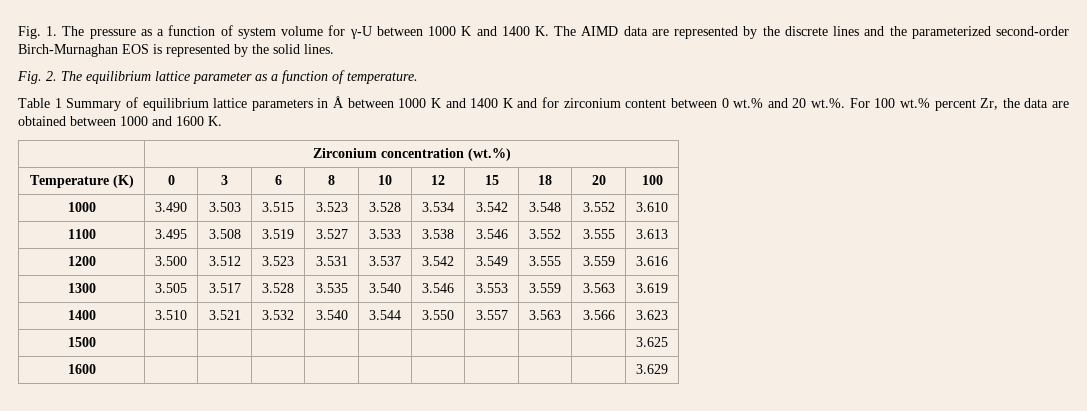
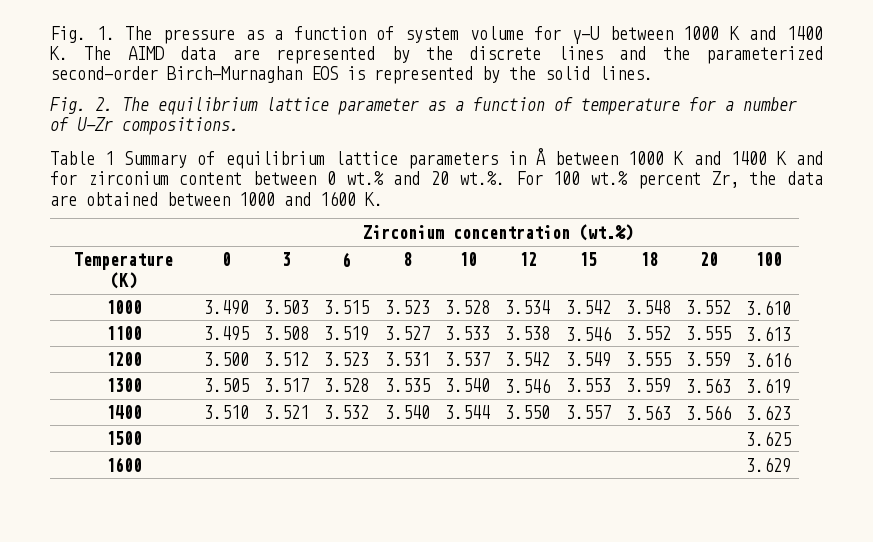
[347,72,418,84] temperature. -> [581,97,797,115] [50,117,239,135] temperature for a number of U-Zr compositions.

